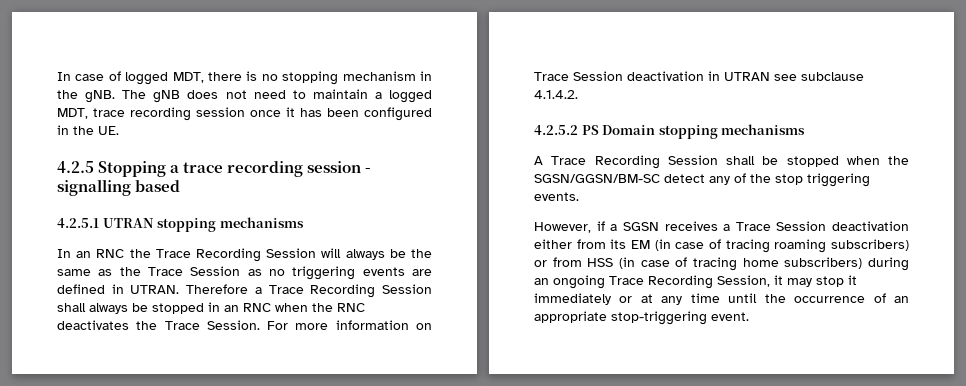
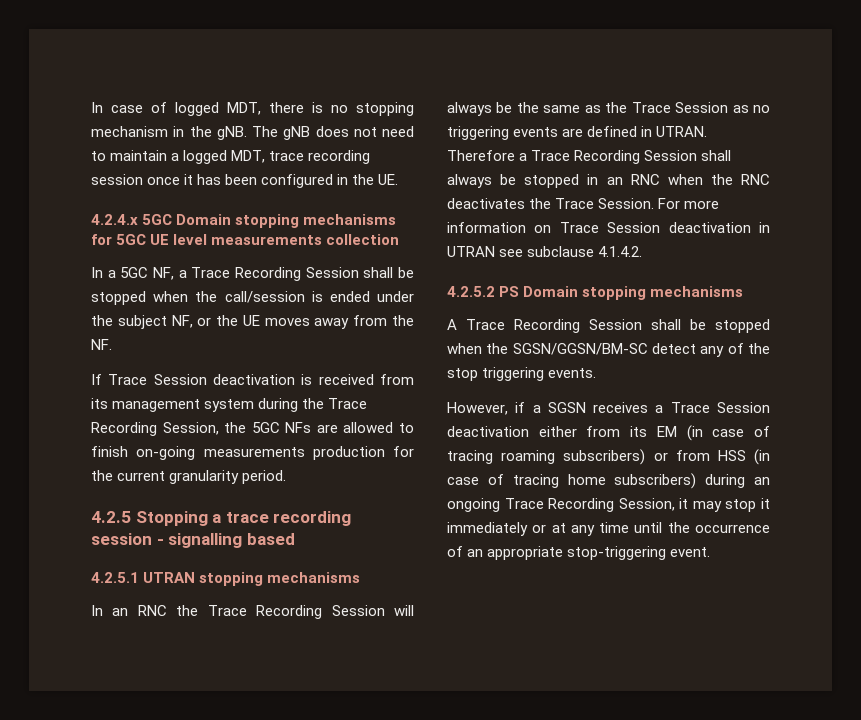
(119, 130) none -> [91,214,397,228] [91,234,400,245] [91,267,414,281] [91,291,414,305] [91,315,414,329] [91,339,112,350] [91,374,414,385] [91,398,368,412] [91,422,414,436] [91,446,414,460] [91,470,287,484] // 4.2.4.x 5GC Domain stopping mechanisms for 5GC UE level measurements collection // In a 5GC NF, a Trace Recording Session shall be stopped when the call/session is ended under the subject NF, or the UE moves away from the NF. // If Trace Session deactivation is received from its management system during the Trace Recording Session, the 5GC NFs are allowed to finish on-going measurements production for the current granularity period.

